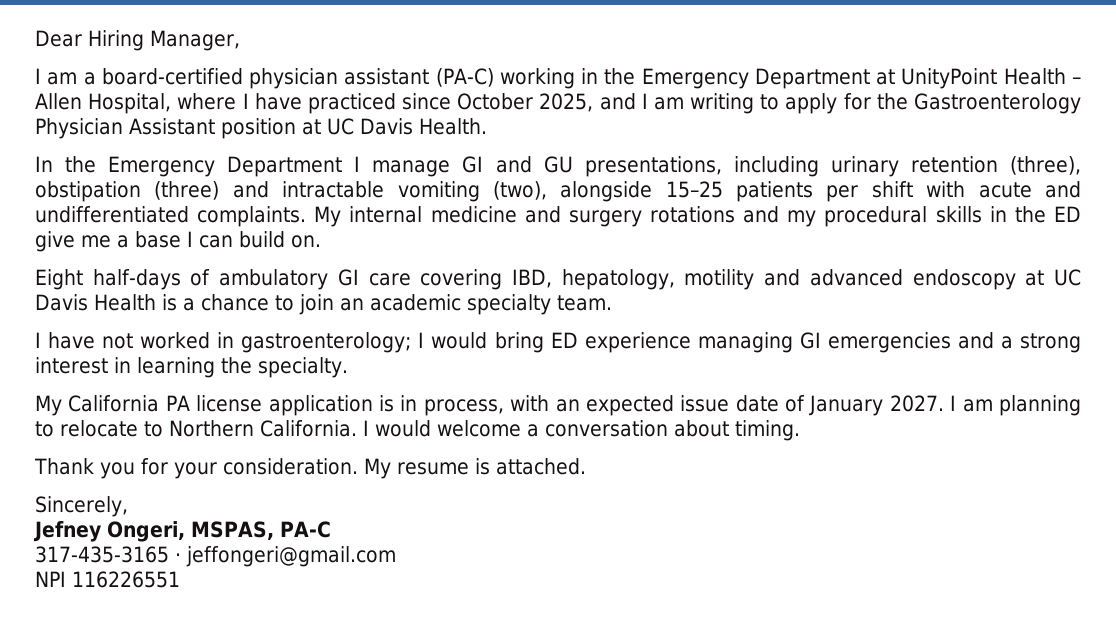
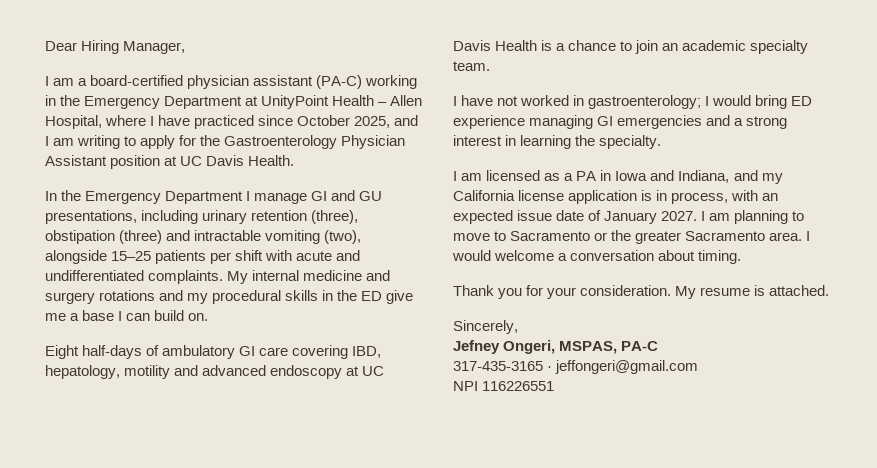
[35,395,190,416] My California PA -> [453,170,783,184] [453,190,515,201] I am licensed as a PA in Iowa and Indiana, and my California
[60,420,357,437] relocate to Northern California. -> [453,230,803,244] move to Sacramento or the greater Sacramento area.

